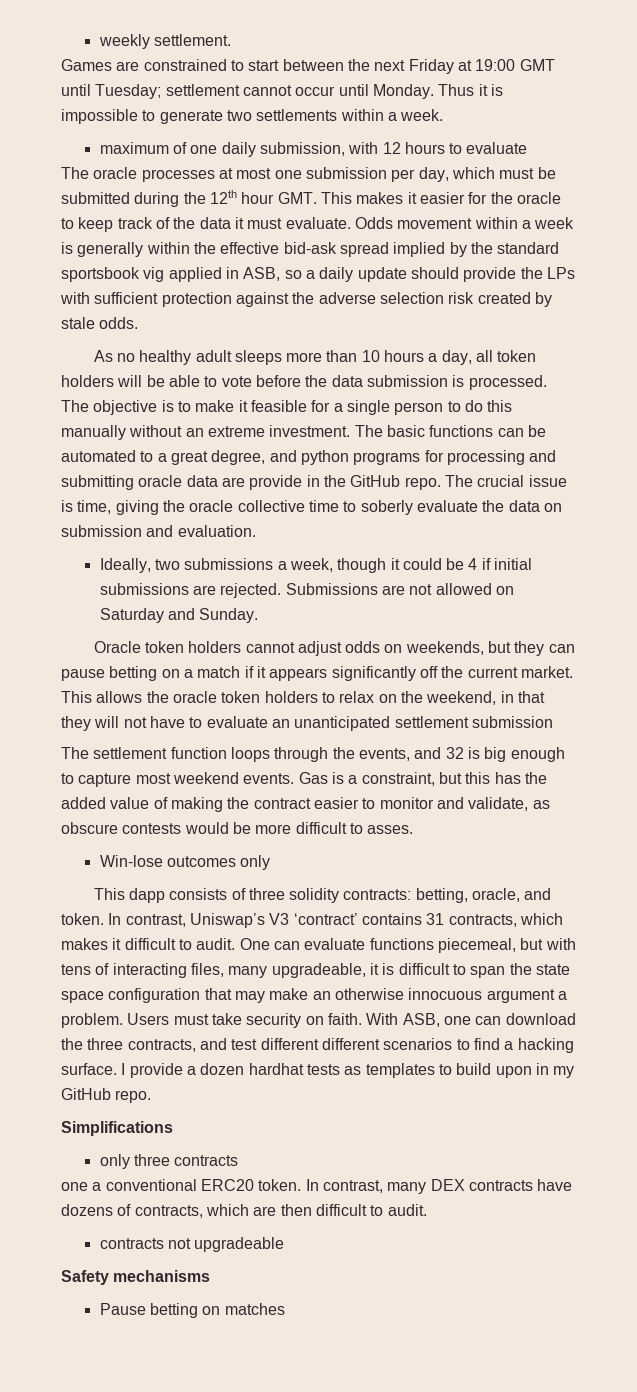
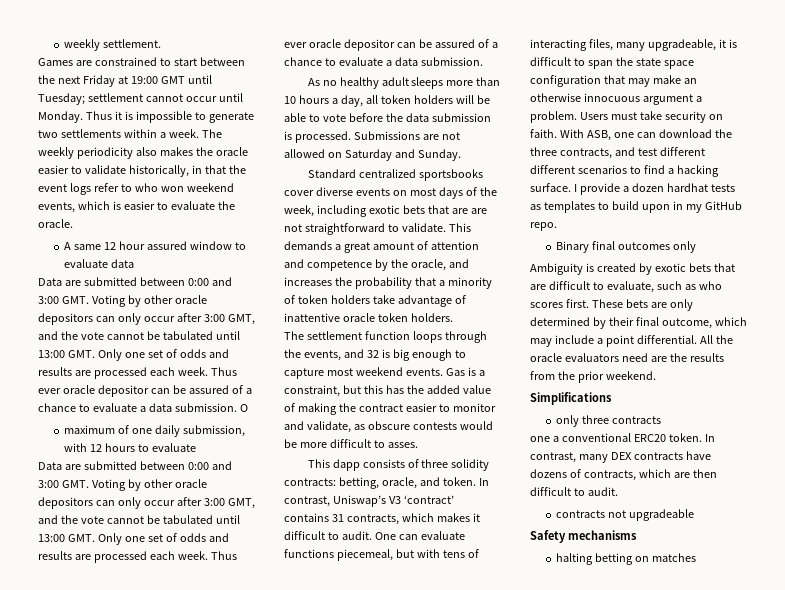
(444, 115) none -> [201,129,222,138] [38,147,248,159] [38,165,246,177] [38,183,234,195] [38,201,235,213] [38,219,73,228] [63,241,246,250] [63,259,134,268] [38,277,232,286] [38,295,207,307] [38,313,255,325] [38,331,240,340] [38,349,229,361] [38,367,237,379] [38,385,252,397] [38,403,248,412] The weekly periodicity also makes the oracle easier to validate historically, in that the event logs refer to who won weekend events, which is easier to evaluate the oracle. // A same 12 hour assured window to evaluate data // Data are submitted between 0:00 and 3:00 GMT. Voting by other oracle depositors can only occur after 3:00 GMT, and the vote cannot be tabulated until 13:00 GMT. Only one set of odds and results are processed each week. Thus ever oracle depositor can be assured of a chance to evaluate a data submission. O
[61,167,556,182] [61,190,561,207] [61,217,575,232] [61,242,560,257] [61,267,575,282] [60,292,552,307] [61,317,139,329] The oracle processes at most one submission per day, which must be submitted during the 12th hour GMT. This makes it easier for the oracle to keep track of the data it must evaluate. Odds movement within a week is generally within the effective bid-ask spread implied by the standard sportsbook vig applied in ASB, so a daily update should provide the LPs with sufficient protection against the adverse selection risk created by stale odds. -> [38,461,232,470] [38,479,207,491] [38,497,255,509] [38,515,240,524] [38,533,229,545] [38,551,237,563] [284,39,498,51] [284,57,483,66] Data are submitted between 0:00 and 3:00 GMT. Voting by other oracle depositors can only occur after 3:00 GMT, and the vote cannot be tabulated until 13:00 GMT. Only one set of odds and results are processed each week. Thus ever oracle depositor can be assured of a chance to evaluate a data submission.
[61,400,513,415] [61,425,546,440] [61,450,557,465] [61,475,567,490] [61,500,562,515] [61,525,256,537] [99,558,533,573] [99,583,282,598] The objective is to make it feasible for a single person to do this manually without an extreme investment. The basic functions can be automated to a great degree, and python programs for processing and submitting oracle data are provide in the GitHub repo. The crucial issue is time, giving the oracle collective time to soberly evaluate the data on submission and evaluation. // Ideally, two submissions a week, though it could be 4 if initial submissions are rejected. -> (351, 137) none
[93,641,575,656] [61,666,573,681] [61,691,545,705] [61,716,553,731] Oracle token holders cannot adjust odds on weekends, but they can pause betting on a match if it appears significantly off the current market. This allows the oracle token holders to relax on the weekend, in that they will not have to evaluate an unanticipated settlement submission -> [307,169,483,181] [284,187,497,199] [284,205,487,217] [284,223,471,235] [284,241,479,253] [284,259,469,271] [284,277,492,289] [284,295,466,307] [284,313,453,322] Standard centralized sportsbooks cover diverse events on most days of the week, including exotic bets that are are not straightforward to validate. This demands a great amount of attention and competence by the oracle, and increases the probability that a minority of token holders take advantage of inattentive oracle token holders.
[99,855,271,870] // Win-lose outcomes only -> (418, 445) none
(152, 1096) none -> [555,241,696,253] [530,263,735,275] [530,281,722,293] [530,299,693,311] [530,317,747,329] [530,335,733,347] [530,353,724,362] [530,371,656,383] // Binary final outcomes only // Ambiguity is created by exotic bets that are difficult to evaluate, such as who scores first. These bets are only determined by their final outcome, which may include a point differential. All the oracle evaluators need are the results from the prior weekend.
[99,1303,146,1315] Pause -> [555,553,593,565] halting

